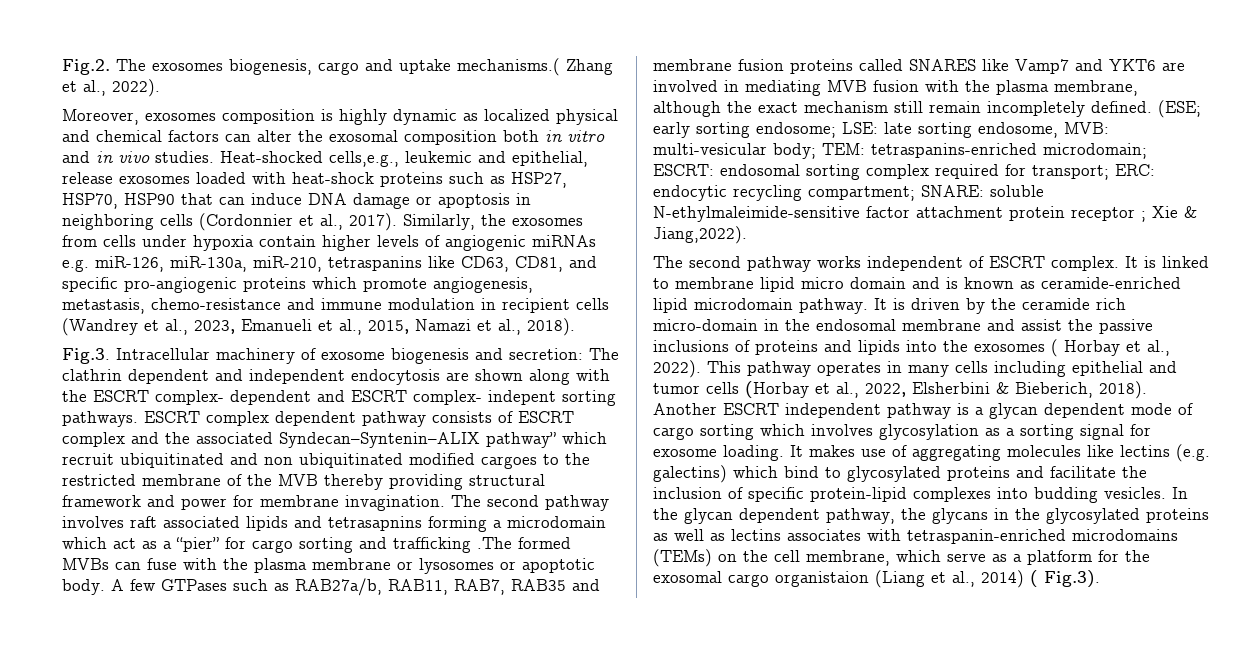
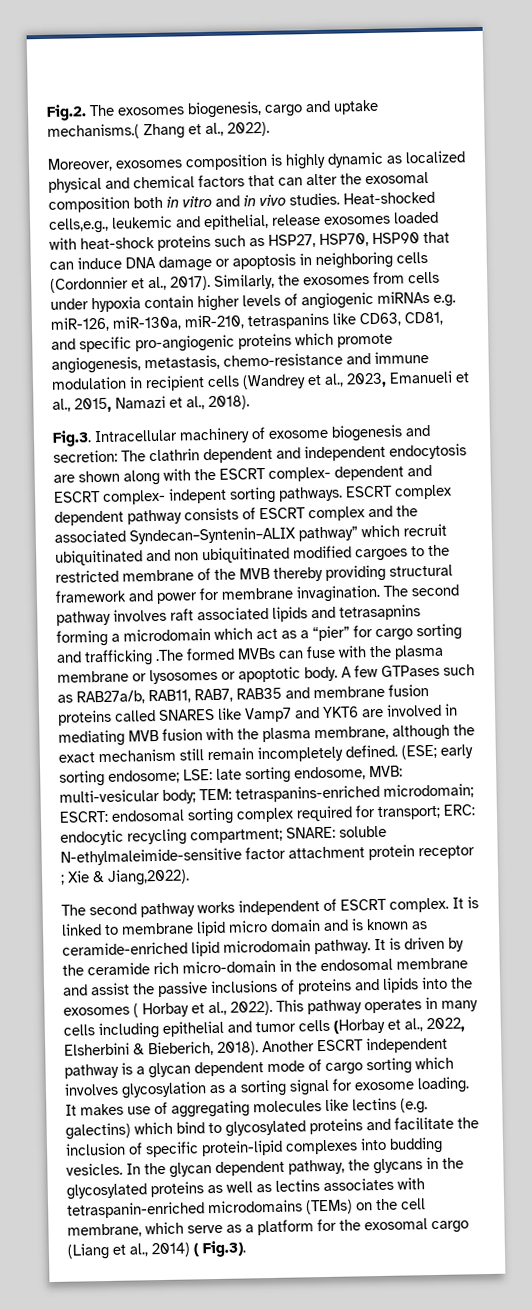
(219, 136) none -> [248,174,275,187] that
[775,571,869,587] organistaion -> (469, 1227) none

